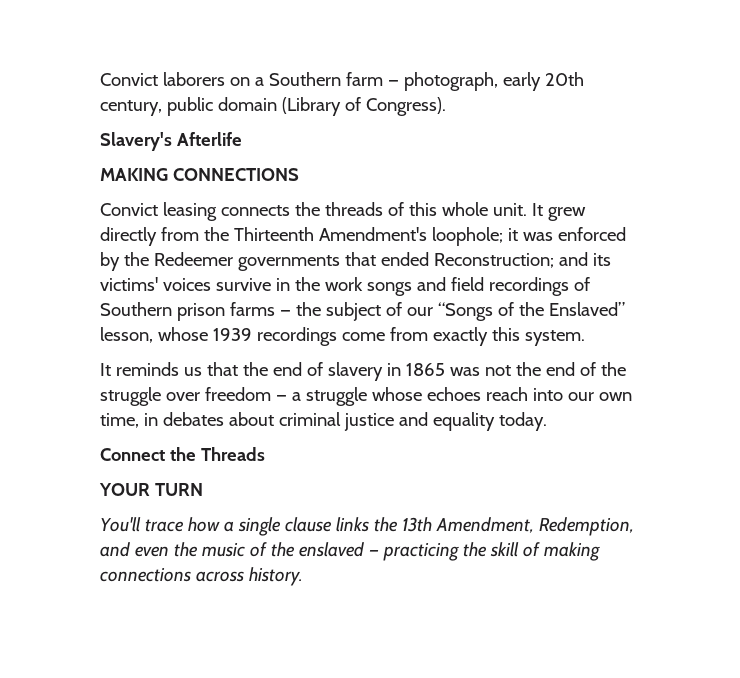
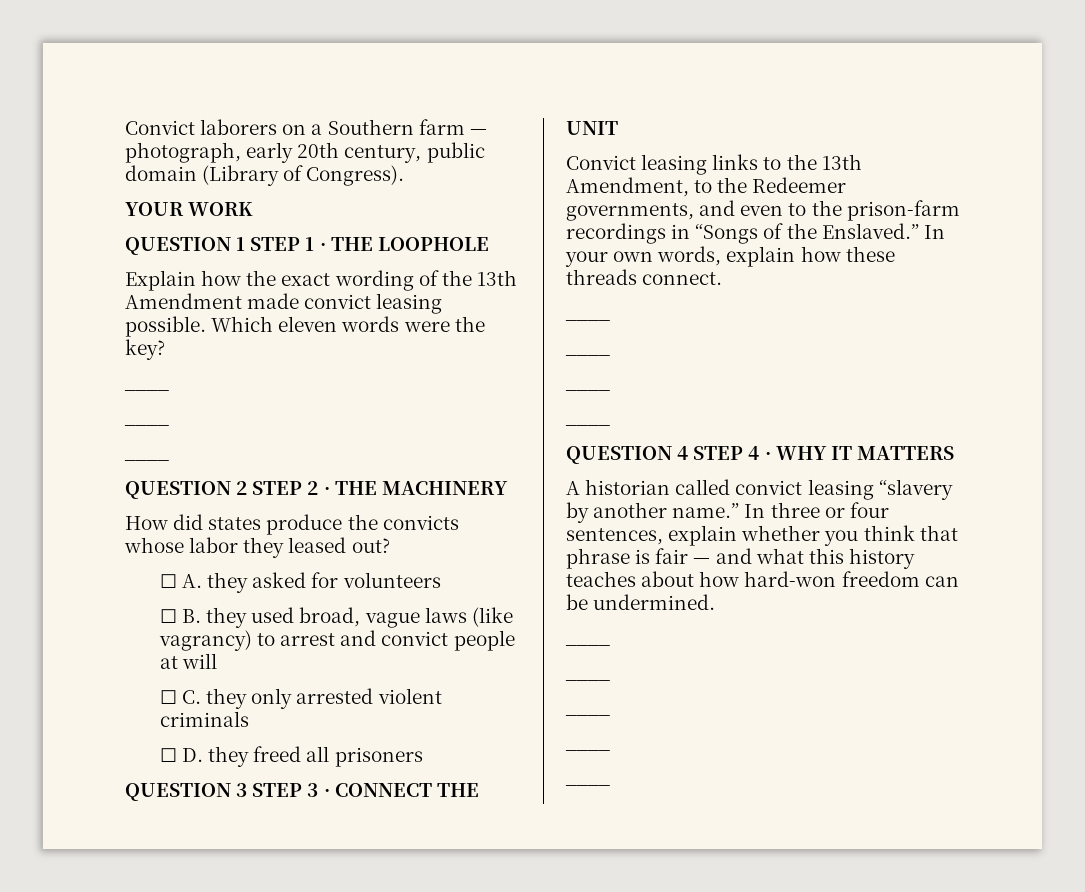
[100,132,242,151] [100,168,299,181] [100,202,586,221] [100,227,626,246] [100,252,611,271] [100,277,590,296] [100,302,625,321] [100,327,585,346] [100,362,626,381] [100,387,632,406] [100,412,547,431] [100,447,265,461] [99,483,203,496] [100,517,634,536] [100,542,600,561] [100,567,303,586] Slavery's Afterlife // MAKING CONNECTIONS // Convict leasing connects the threads of this whole unit. It grew directly from the Thirteenth Amendment's loophole; it was enforced by the Redeemer governments that ended Reconstruction; and its victims' voices survive in the work songs and field recordings of Southern prison farms — the subject of our “Songs of the Enslaved” lesson, whose 1939 recordings come from exactly this system. // It reminds us that the end of slavery in 1865 was not the end of the struggle over freedom — a struggle whose echoes reach into our own time, in debates about criminal justice and equality today. // Connect the Threads // YOUR TURN // You'll trace how a single clause links the 13th Amendment, Redemption, and even the music of the enslaved — practicing the skill of making connections across history. -> [125,202,254,216] [125,237,489,255] [125,270,517,291] [125,293,443,314] [125,316,485,337] [125,339,165,360] [124,390,169,391] [124,425,169,426] [124,460,169,461] [125,481,508,499] [125,514,459,535] [124,537,390,558] [159,572,441,593] [159,607,513,628] [158,630,515,651] [159,653,218,669] [159,688,442,709] [159,711,249,727] [159,746,423,767] [125,783,479,801] [566,121,618,135] [566,154,862,175] [566,177,847,197] [566,200,960,221] [566,223,945,244] [565,246,895,267] [566,269,723,285] [565,320,610,321] [565,355,610,356] [565,390,610,391] [565,425,610,426] [566,446,954,464] [566,479,953,500] [566,502,889,523] [566,525,958,546] [566,548,915,569] [566,571,959,587] [566,594,716,610] [565,645,610,646] [565,680,610,681] [565,715,610,716] [565,750,610,751] [565,785,610,786] YOUR WORK // QUESTION 1 STEP 1 · THE LOOPHOLE // Explain how the exact wording of the 13th Amendment made convict leasing possible. Which eleven words were the key? // ____ // ____ // ____ // QUESTION 2 STEP 2 · THE MACHINERY // How did states produce the convicts whose labor they leased out? // ☐ A. they asked for volunteers // ☐ B. they used broad, vague laws (like vagrancy) to arrest and convict people at will // ☐ C. they only arrested violent criminals // ☐ D. they freed all prisoners // QUESTION 3 STEP 3 · CONNECT THE UNIT // Convict leasing links to the 13th Amendment, to the Redeemer governments, and even to the prison-farm recordings in “Songs of the Enslaved.” In your own words, explain how these threads connect. // ____ // ____ // ____ // ____ // QUESTION 4 STEP 4 · WHY IT MATTERS // A historian called convict leasing “slavery by another name.” In three or four sentences, explain whether you think that phrase is fair — and what this history teaches about how hard-won freedom can be undermined. // ____ // ____ // ____ // ____ // ____

